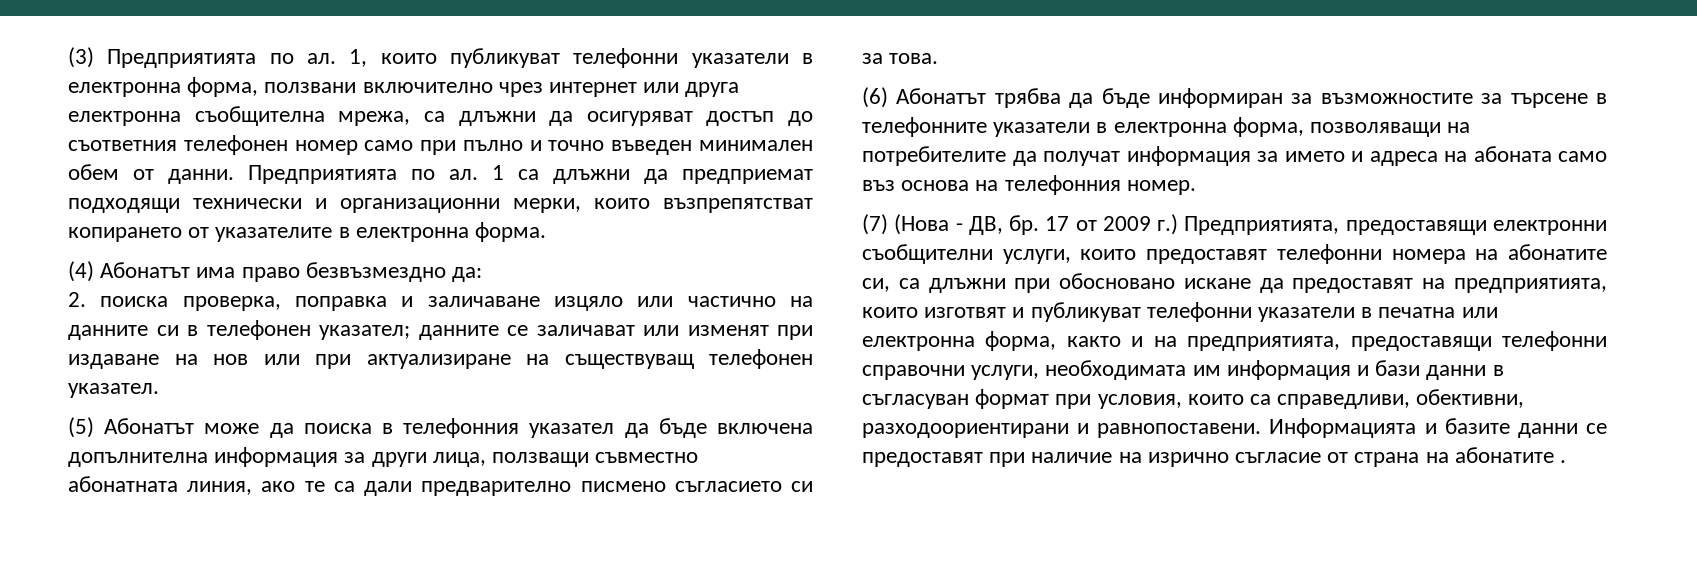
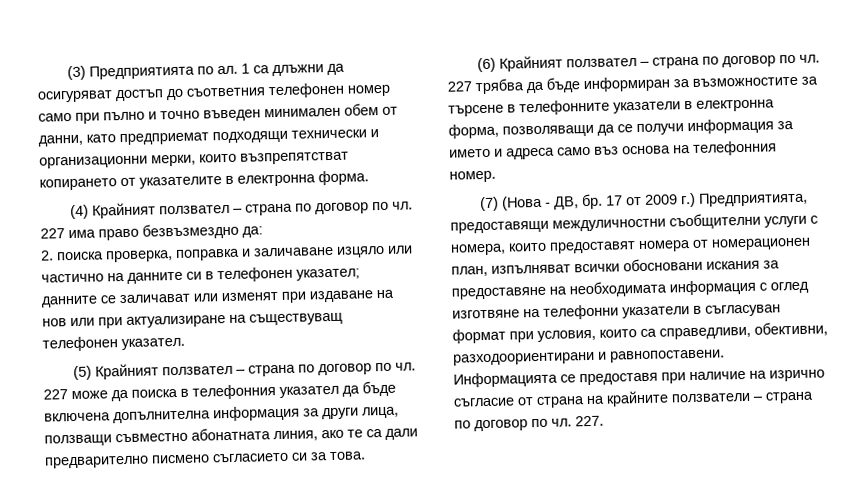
[349,48,813,68] [68,77,740,97] [68,106,411,126] 1, които публикуват телефонни указатели в електронна форма, ползвани включително чрез интернет или друга електронна съобщителна мрежа, -> [240,63,250,74] 1
[168,165,668,184] данни. Предприятията по ал. 1 са длъжни да -> [38,134,116,147] данни, като
[100,262,191,278] Абонатът -> [91,201,413,219] [40,228,65,239] Крайният ползвател – страна по договор по чл. 227
[104,418,195,434] Абонатът -> [94,362,416,380] [43,389,68,400] Крайният ползвател – страна по договор по чл. 227
[896,88,987,104] Абонатът -> [498,54,820,72] [447,81,472,92] Крайният ползвател – страна по договор по чл. 227
[1447,122,1471,133] [862,146,1120,166] на потребителите да получат -> [597,123,684,136] да се получи
[1444,146,1552,162] на абоната -> (555, 153) none
[1493,220,1607,235] [862,244,1607,264] [862,273,1607,293] [862,302,1498,322] [862,331,1607,351] [862,360,1487,380] електронни съобщителни услуги, които предоставят телефонни номера на абонатите си, са длъжни при обосновано искане да предоставят на предприятията, които изготвят и публикуват телефонни указатели в печатна или електронна форма, както и на предприятията, предоставящи телефонни справочни услуги, необходимата им информация и бази данни -> [552,212,818,232] [450,237,811,256] [451,257,780,277] [451,279,809,300] [452,304,690,320] междуличностни съобщителни услуги с номера, които предоставят номера от номерационен план, изпълняват всички обосновани искания за предоставяне на необходимата информация с оглед изготвяне на телефонни указатели
[1424,418,1607,438] [862,452,983,467] и базите данни се предоставят -> [560,372,658,386] се предоставя
[1454,447,1567,463] абонатите . -> [606,390,814,407] [454,415,604,432] крайните ползватели – страна по договор по чл. 227.

